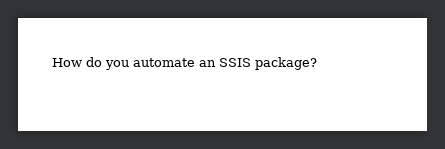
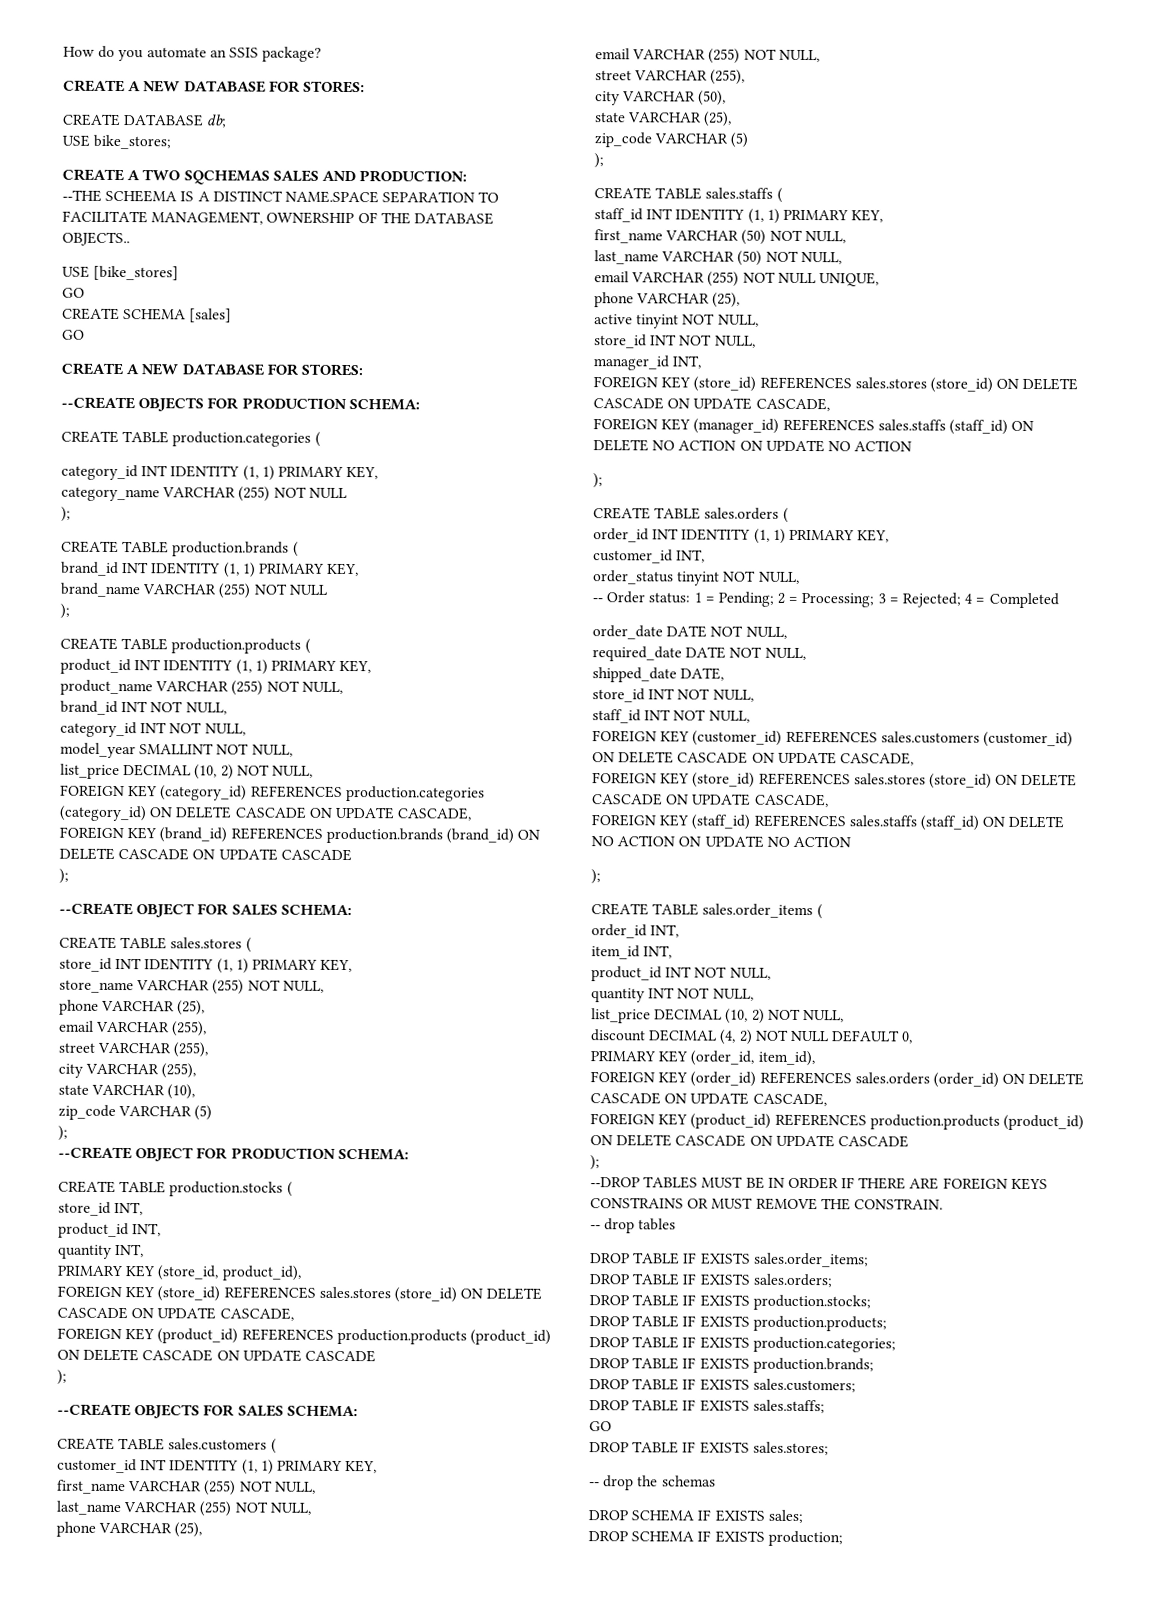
(317, 63) none -> [63,79,365,94] [62,113,228,128] [62,134,172,150] [62,168,468,185] [62,189,500,204] [62,210,494,225] [62,231,130,247] [62,265,180,281] [62,287,85,298] [62,307,233,323] [62,329,85,340] [61,362,363,377] [61,396,420,412] [61,430,321,447] [61,464,379,481] [61,486,347,502] [61,506,71,522] [61,540,299,557] [61,561,360,578] [60,582,327,599] [60,603,70,619] [60,637,311,654] [60,658,372,675] [60,679,343,696] [60,700,227,716] [60,721,246,738] [60,742,293,759] [60,763,313,780] [60,784,485,802] [59,805,473,822] [59,826,541,844] [59,847,352,862] [59,868,69,884] [59,902,352,918] [59,936,252,953] [59,957,353,974] [59,979,324,995] [59,999,206,1016] [59,1020,208,1037] [58,1042,209,1058] [58,1063,197,1079] [58,1084,196,1100] [58,1104,213,1121] [58,1125,68,1141] [58,1146,409,1162] [58,1180,293,1197] [58,1201,144,1216] [58,1222,162,1239] [58,1243,145,1259] [57,1265,302,1281] [57,1285,543,1303] [57,1306,294,1321] [57,1327,551,1345] [57,1348,376,1363] [57,1369,67,1385] [57,1403,358,1419] [57,1437,277,1454] [57,1458,378,1475] [57,1479,316,1496] [56,1500,311,1517] [56,1521,203,1538] [595,48,820,64] [595,69,746,85] [595,90,727,106] [595,111,733,127] [594,132,749,148] [594,153,604,169] [594,187,783,203] [594,208,884,224] [594,229,846,245] [594,250,842,266] [594,271,879,287] [594,292,741,308] [594,313,759,329] [594,334,756,349] [593,355,702,371] [593,376,1079,393] [593,397,830,412] [593,418,1035,435] [593,439,913,453] [593,473,603,489] [593,507,789,523] [593,528,890,544] [593,549,706,564] [592,570,800,586] [592,591,1059,609] [592,625,787,640] [592,646,806,662] [592,667,725,683] [592,688,754,703] [592,709,750,724] [592,730,1073,748] [592,751,914,766] [592,772,1078,789] [592,793,829,808] [591,814,1065,831] [591,835,851,848] [591,869,601,885] [591,903,823,920] [591,924,680,939] [591,945,673,960] [591,966,771,982] [591,987,754,1003] [591,1008,844,1024] [590,1029,914,1045] [590,1050,815,1067] [590,1071,1085,1088] [590,1092,827,1107] [590,1113,1084,1131] [590,1134,909,1148] [590,1155,600,1171] [590,1176,1048,1191] [590,1197,943,1211] [590,1218,677,1234] [590,1252,869,1268] [589,1273,832,1288] [589,1294,871,1311] [589,1315,887,1332] [589,1336,896,1353] [589,1357,874,1374] [589,1378,856,1393] [589,1399,825,1414] [589,1421,612,1432] [589,1441,829,1456] [589,1475,716,1491] [588,1509,803,1524] [588,1530,843,1547] // CREATE A NEW DATABASE FOR STORES: // CREATE DATABASE db; // USE bike_stores; // CREATE A TWO SQCHEMAS SALES AND PRODUCTION: // --THE SCHEEMA IS A DISTINCT NAME.SPACE SEPARATION TO FACILITATE MANAGEMENT, OWNERSHIP OF THE DATABASE OBJECTS.. // USE [bike_stores] // GO // CREATE SCHEMA [sales] // GO // CREATE A NEW DATABASE FOR STORES: // --CREATE OBJECTS FOR PRODUCTION SCHEMA: // CREATE TABLE production.categories ( // category_id INT IDENTITY (1, 1) PRIMARY KEY, // category_name VARCHAR (255) NOT NULL // ); // CREATE TABLE production.brands ( // brand_id INT IDENTITY (1, 1) PRIMARY KEY, // brand_name VARCHAR (255) NOT NULL // ); // CREATE TABLE production.products ( // product_id INT IDENTITY (1, 1) PRIMARY KEY, // product_name VARCHAR (255) NOT NULL, // brand_id INT NOT NULL, // category_id INT NOT NULL, // model_year SMALLINT NOT NULL, // list_price DECIMAL (10, 2) NOT NULL, // FOREIGN KEY (category_id) REFERENCES production.categories (category_id) ON DELETE CASCADE ON UPDATE CASCADE, // FOREIGN KEY (brand_id) REFERENCES production.brands (brand_id) ON DELETE CASCADE ON UPDATE CASCADE // ); // --CREATE OBJECT FOR SALES SCHEMA: // CREATE TABLE sales.stores ( // store_id INT IDENTITY (1, 1) PRIMARY KEY, // store_name VARCHAR (255) NOT NULL, // phone VARCHAR (25), // email VARCHAR (255), // street VARCHAR (255), // city VARCHAR (255), // state VARCHAR (10), // zip_code VARCHAR (5) // ); // --CREATE OBJECT FOR PRODUCTION SCHEMA: // CREATE TABLE production.stocks ( // store_id INT, // product_id INT, // quantity INT, // PRIMARY KEY (store_id, product_id), // FOREIGN KEY (store_id) REFERENCES sales.stores (store_id) ON DELETE CASCADE ON UPDATE CASCADE, // FOREIGN KEY (product_id) REFERENCES production.products (product_id) ON DELETE CASCADE ON UPDATE CASCADE // ); // --CREATE OBJECTS FOR SALES SCHEMA: // CREATE TABLE sales.customers ( // customer_id INT IDENTITY (1, 1) PRIMARY KEY, // first_name VARCHAR (255) NOT NULL, // last_name VARCHAR (255) NOT NULL, // phone VARCHAR (25), // email VARCHAR (255) NOT NULL, // street VARCHAR (255), // city VARCHAR (50), // state VARCHAR (25), // zip_code VARCHAR (5) // ); // CREATE TABLE sales.staffs ( // staff_id INT IDENTITY (1, 1) PRIMARY KEY, // first_name VARCHAR (50) NOT NULL, // last_name VARCHAR (50) NOT NULL, // email VARCHAR (255) NOT NULL UNIQUE, // phone VARCHAR (25), // active tinyint NOT NULL, // store_id INT NOT NULL, // manager_id INT, // FOREIGN KEY (store_id) REFERENCES sales.stores (store_id) ON DELETE CASCADE ON UPDATE CASCADE, // FOREIGN KEY (manager_id) REFERENCES sales.staffs (staff_id) ON DELETE NO ACTION ON UPDATE NO ACTION // ); // CREATE TABLE sales.orders ( // order_id INT IDENTITY (1, 1) PRIMARY KEY, // customer_id INT, // order_status tinyint NOT NULL, // -- Order status: 1 = Pending; 2 = Processing; 3 = Rejected; 4 = Completed // order_date DATE NOT NULL, // required_date DATE NOT NULL, // shipped_date DATE, // store_id INT NOT NULL, // staff_id INT NOT NULL, // FOREIGN KEY (customer_id) REFERENCES sales.customers (customer_id) ON DELETE CASCADE ON UPDATE CASCADE, // FOREIGN KEY (store_id) REFERENCES sales.stores (store_id) ON DELETE CASCADE ON UPDATE CASCADE, // FOREIGN KEY (staff_id) REFERENCES sales.staffs (staff_id) ON DELETE NO ACTION ON UPDATE NO ACTION // ); // CREATE TABLE sales.order_items ( // order_id INT, // item_id INT, // product_id INT NOT NULL, // quantity INT NOT NULL, // list_price DECIMAL (10, 2) NOT NULL, // discount DECIMAL (4, 2) NOT NULL DEFAULT 0, // PRIMARY KEY (order_id, item_id), // FOREIGN KEY (order_id) REFERENCES sales.orders (order_id) ON DELETE CASCADE ON UPDATE CASCADE, // FOREIGN KEY (product_id) REFERENCES production.products (product_id) ON DELETE CASCADE ON UPDATE CASCADE // ); // --DROP TABLES MUST BE IN ORDER IF THERE ARE FOREIGN KEYS CONSTRAINS OR MUST REMOVE THE CONSTRAIN. // -- drop tables // DROP TABLE IF EXISTS sales.order_items; // DROP TABLE IF EXISTS sales.orders; // DROP TABLE IF EXISTS production.stocks; // DROP TABLE IF EXISTS production.products; // DROP TABLE IF EXISTS production.categories; // DROP TABLE IF EXISTS production.brands; // DROP TABLE IF EXISTS sales.customers; // DROP TABLE IF EXISTS sales.staffs; // GO // DROP TABLE IF EXISTS sales.stores; // -- drop the schemas // DROP SCHEMA IF EXISTS sales; // DROP SCHEMA IF EXISTS production;

